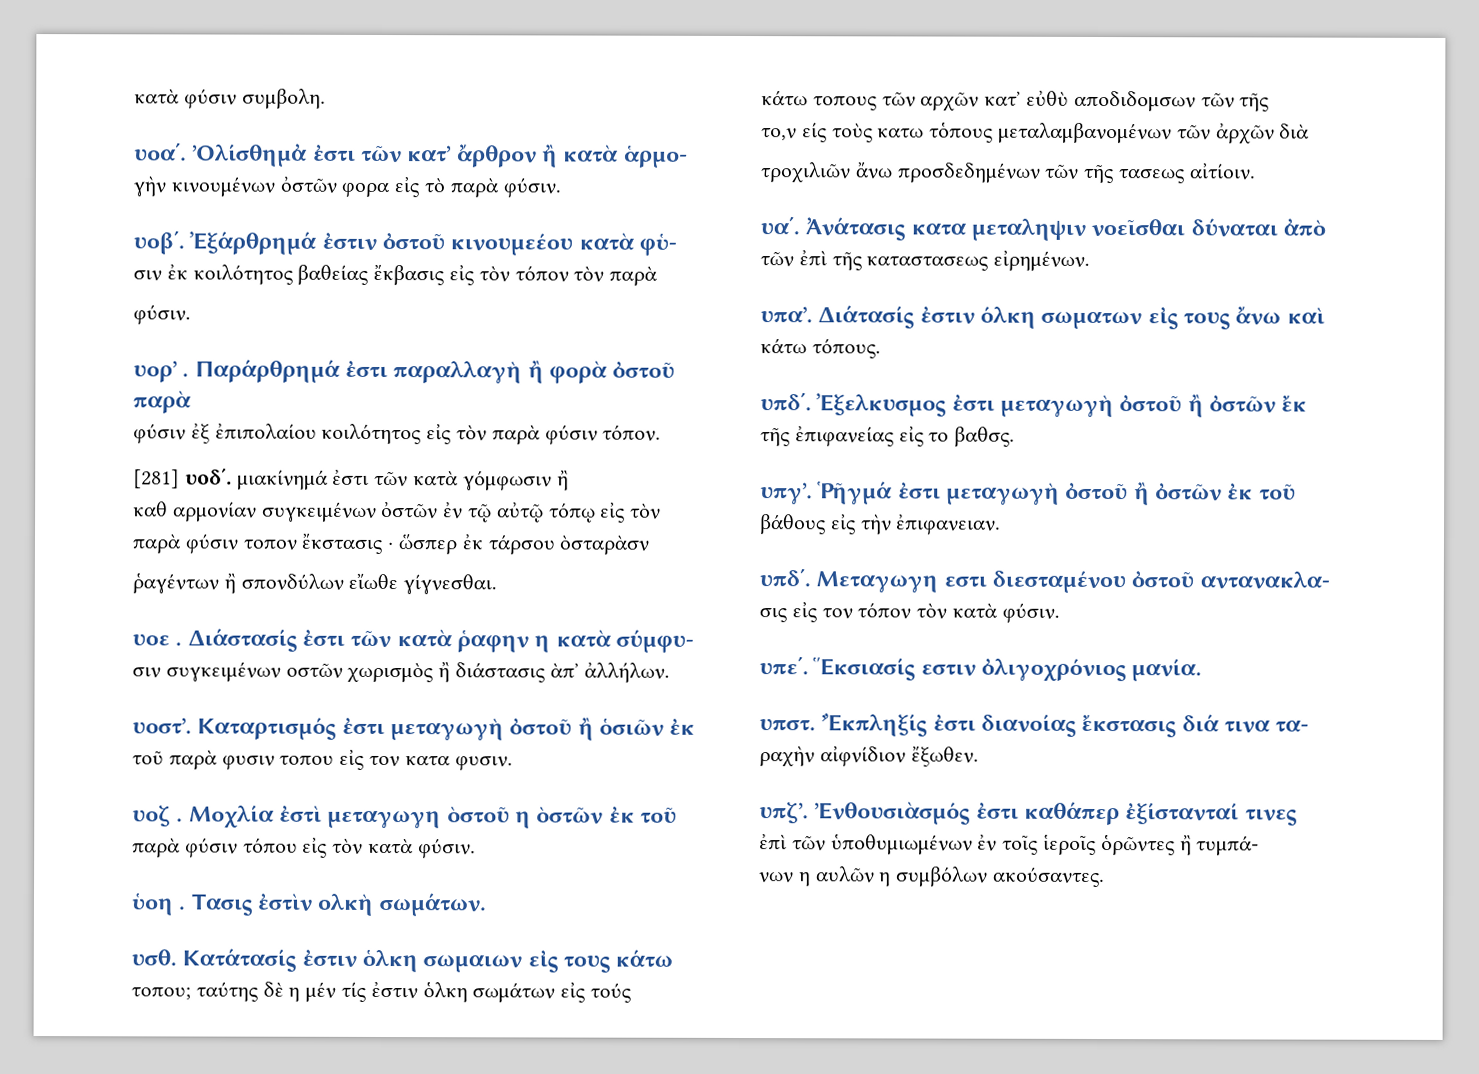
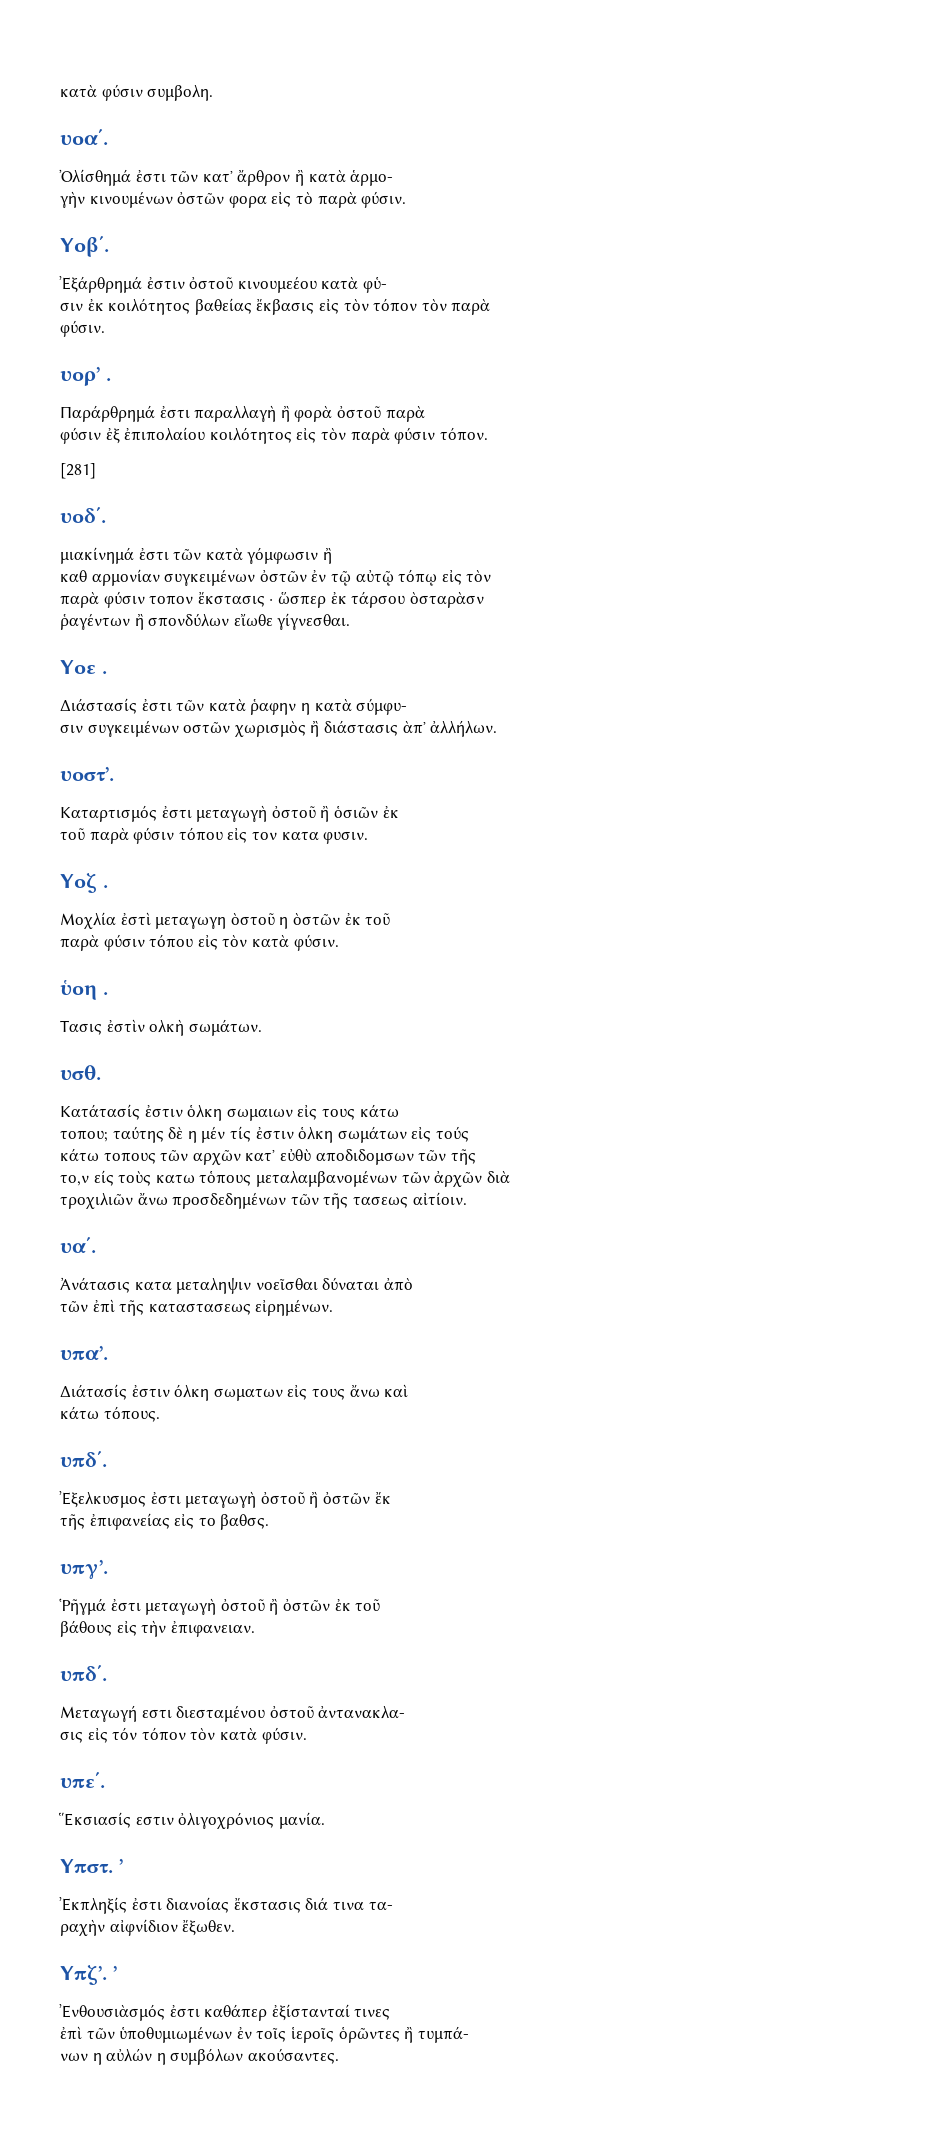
[192,143,309,167] ᾽Ολίσθημἀ -> [59,169,131,186] // Ὀλίσθημά
[133,230,185,255] υοβ΄. -> [60,236,109,257] Υοβ΄. //
(190, 375) none -> (111, 380) //
(180, 479) none -> (96, 471) //
(232, 476) none -> (106, 515) //
[132,634,183,647] υοε . -> [60,660,107,675] Υοε . //
(192, 726) none -> (114, 774) //
[221,754,335,770] φυσιν τοπου -> [133,827,223,844] φύσιν τόπου
[132,805,184,828] υοζ . -> [60,873,108,893] Υοζ . //
(186, 908) none -> (108, 994) //
(177, 958) none -> (101, 1073) //
(800, 226) none -> (96, 1245) //
(813, 315) none -> (108, 1353) //
(812, 402) none -> (107, 1459) //
(813, 493) none -> (108, 1569) //
[816,571,939,593] Μεταγωγη -> [60,1705,137,1722] // Μεταγωγή
[1199,571,1330,589] αντανακλα- -> [318,1705,406,1719] ἀντανακλα-
[821,608,853,620] τον -> [112,1727,138,1740] τόν
(809, 666) none -> (105, 1780) //
[759,713,928,737] υπστ. ᾽Ἐκπληξίς -> [60,1858,123,1874] [59,1897,127,1914] Υπστ. ᾽ // Ἐκπληξίς
[759,801,971,825] υπζ᾽. ᾽Ενθουσιὰσμός -> [60,1965,117,1985] [59,2004,165,2021] Υπζ᾽. ᾽ // Ἐνθουσιὰσμός
[815,866,875,884] αυλῶν -> [106,2048,153,2062] αὐλών

